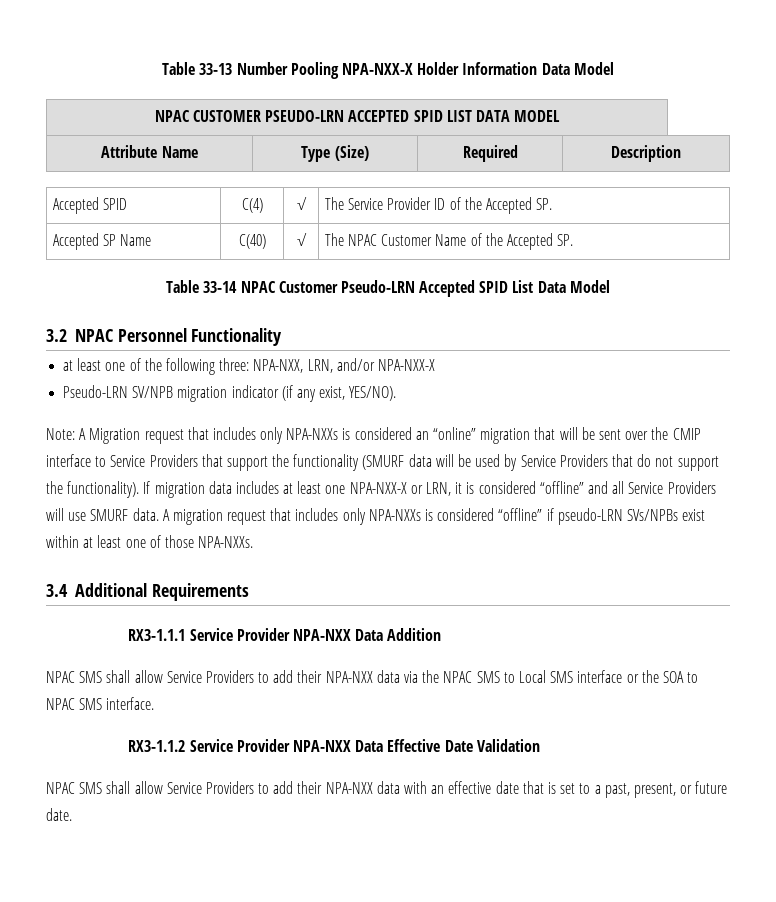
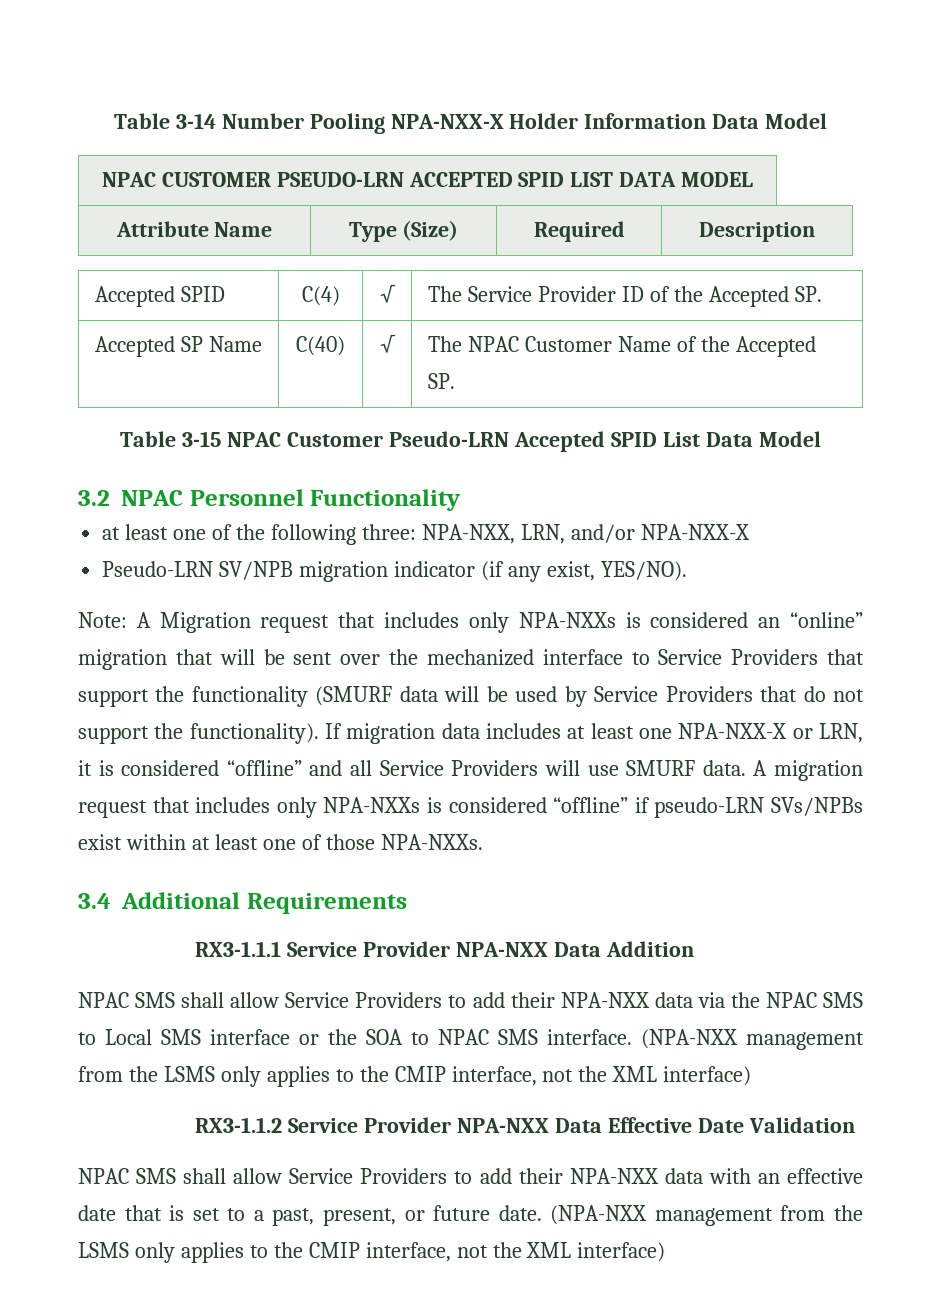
[162,62,233,75] Table 33-13 -> [113,113,216,129] Table 3-14
[203,281,238,293] 33-14 -> [182,431,222,447] 3-15
[672,428,701,440] CMIP -> [426,649,534,666] mechanized
(155, 703) none -> [641,1029,864,1050] [78,1066,752,1087] (NPA-NXX management from the LSMS only applies to the CMIP interface, not the XML interface)
(72, 814) none -> [550,1205,863,1226] [78,1242,666,1263] (NPA-NXX management from the LSMS only applies to the CMIP interface, not the XML interface)

